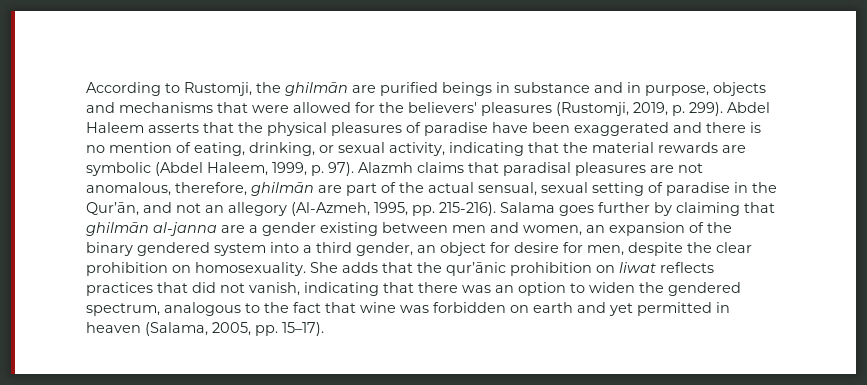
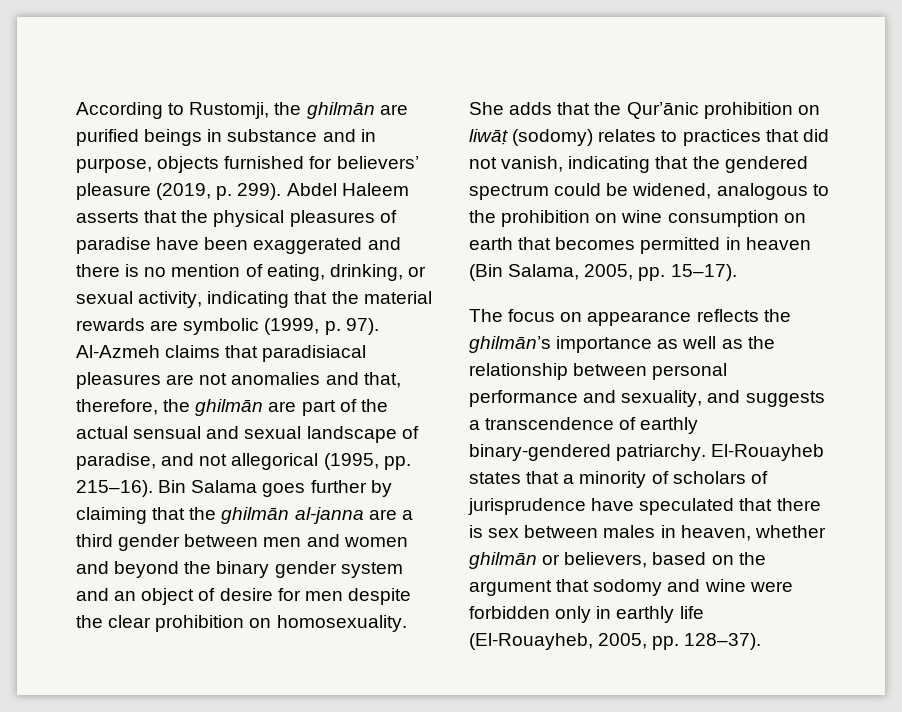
[86,102,668,116] and mechanisms that were allowed for the believers' pleasures (Rustomji, 2019, -> [224,156,419,169] [76,183,212,200] furnished for believers’ pleasure (2019,
[155,162,307,176] (Abdel Haleem, 1999, -> [264,318,320,335] (1999,
[358,162,413,173] Alazmh -> [76,345,160,358] Al-Azmeh
[503,162,571,176] paradisal -> [262,345,367,362] paradisiacal
[86,182,247,196] anomalous, therefore, -> [231,372,401,388] [76,399,191,415] anomalies and that, therefore, the
[478,182,777,196] [86,202,496,216] sensual, sexual setting of paradise in the Qur’ān, and not an allegory (Al-Azmeh, 1995, pp. 215-216). -> [133,426,419,443] [76,453,411,470] [76,480,187,497] sensual and sexual landscape of paradise, and not allegorical (1995, pp. 215–16). Bin
(775, 207) none -> [189,507,217,520] the
[262,222,378,236] gender existing -> [76,534,181,551] third gender
[523,222,732,236] [86,242,413,256] women, an expansion of the binary gendered system into a third gender, -> [343,537,408,547] [76,561,403,578] [76,588,109,601] women and beyond the binary gender system and
[490,242,510,253] for -> [198,588,216,601] of
[587,245,624,256] men, -> [304,591,343,601] men
[446,262,714,276] qur’ānic prohibition on liwat reflects -> [626,102,820,119] [469,129,678,146] Qur’ānic prohibition on liwāṭ (sodomy) relates to
[418,282,741,296] [86,302,633,316] there was an option to widen the gendered spectrum, analogous to the fact that wine was forbidden on earth and yet -> [692,156,808,173] [469,183,829,200] [469,210,806,227] [469,237,636,250] the gendered spectrum could be widened, analogous to the prohibition on wine consumption on earth that becomes
[145,322,208,336] (Salama, -> [469,264,580,281] (Bin Salama,
(324, 329) none -> [469,309,791,326] [469,336,775,353] [469,363,728,380] [469,390,825,407] [469,417,699,434] [469,444,825,461] [469,471,768,488] [468,498,821,515] [469,525,826,541] [469,552,766,569] [469,579,793,596] [469,606,704,623] [469,633,762,650] // The focus on appearance reflects the ghilmān’s importance as well as the relationship between personal performance and sexuality, and suggests a transcendence of earthly binary-gendered patriarchy. El-Rouayheb states that a minority of scholars of jurisprudence have speculated that there is sex between males in heaven, whether ghilmān or believers, based on the argument that sodomy and wine were forbidden only in earthly life (El-Rouayheb, 2005, pp. 128–37).

